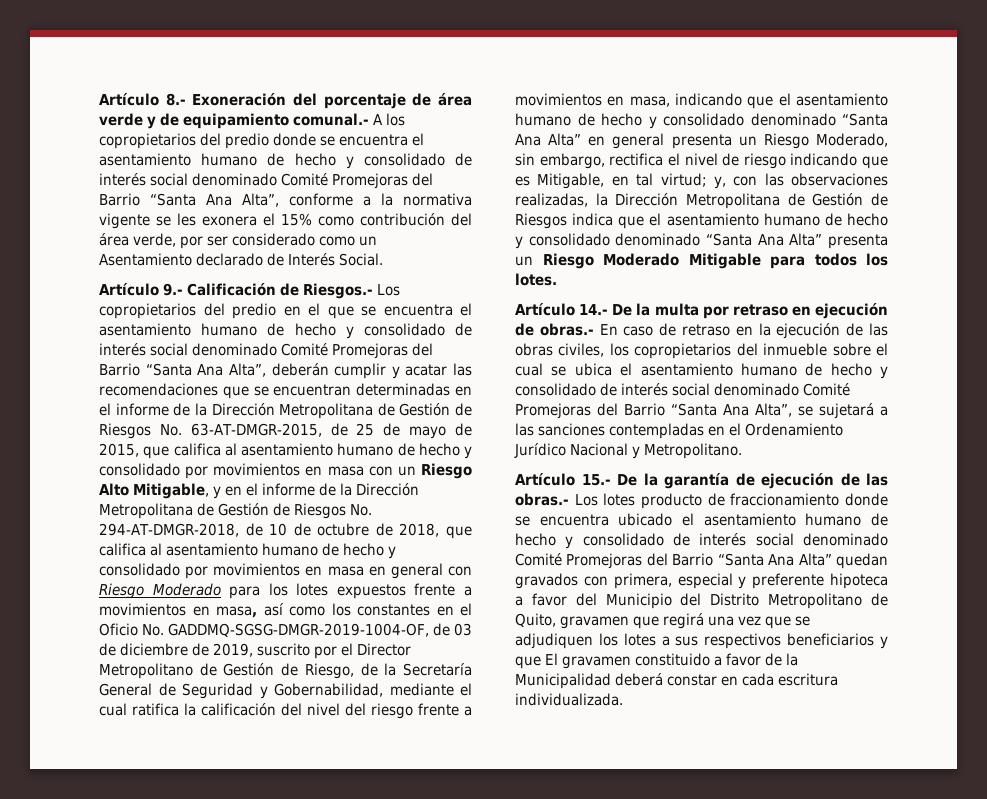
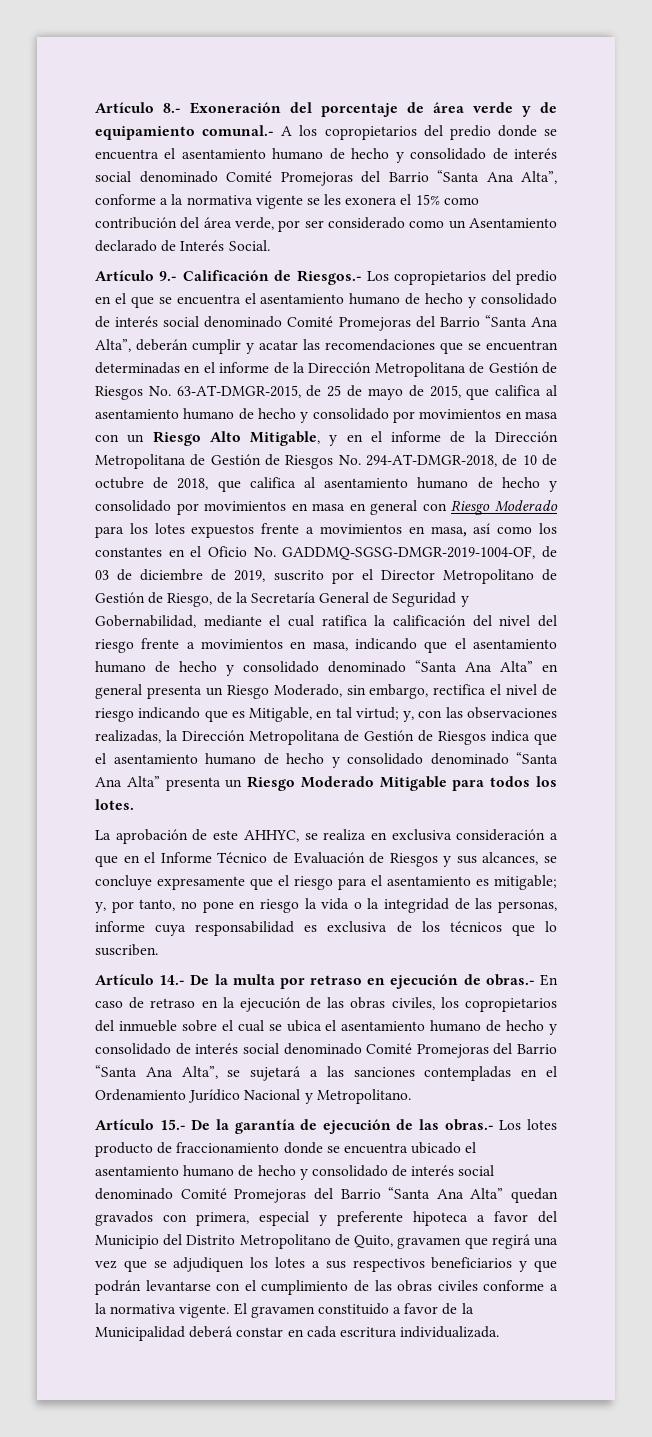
(557, 279) none -> [95,829,558,844] [95,852,557,867] [95,875,557,890] [95,898,558,913] [95,921,557,936] [95,944,158,956] // La aprobación de este AHHYC, se realiza en exclusiva consideración a que en el Informe Técnico de Evaluación de Riesgos y sus alcances, se concluye expresamente que el riesgo para el asentamiento es mitigable; y, por tanto, no pone en riesgo la vida o la integridad de las personas, informe cuya responsabilidad es exclusiva de los técnicos que lo suscriben.
(541, 662) none -> [95,1280,559,1295] [95,1303,230,1318] podrán levantarse con el cumplimiento de las obras civiles conforme a la normativa vigente.

